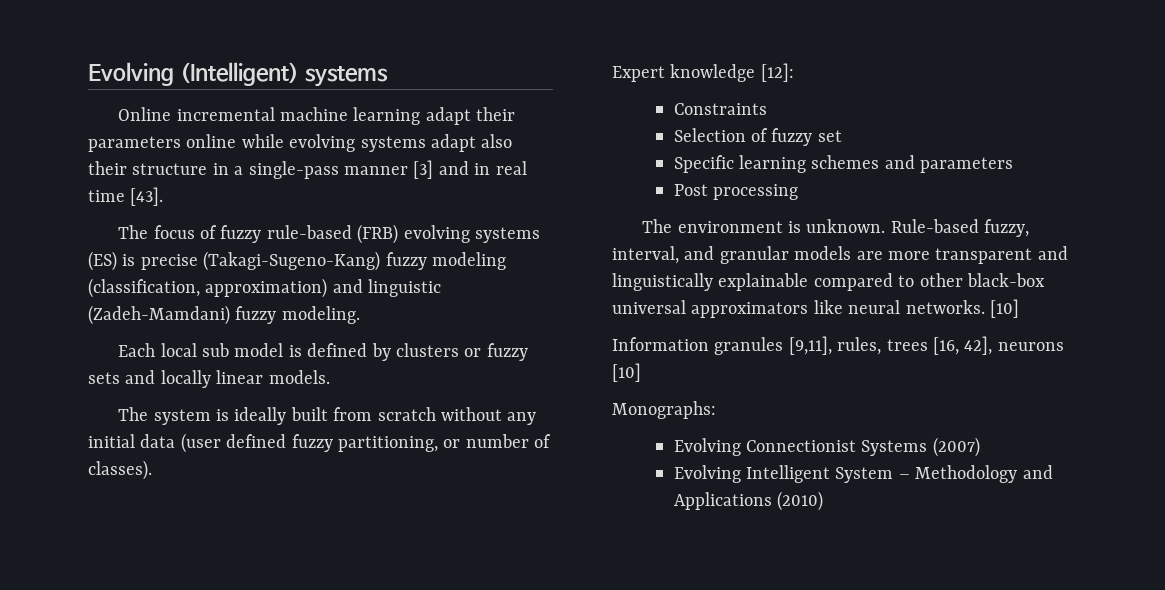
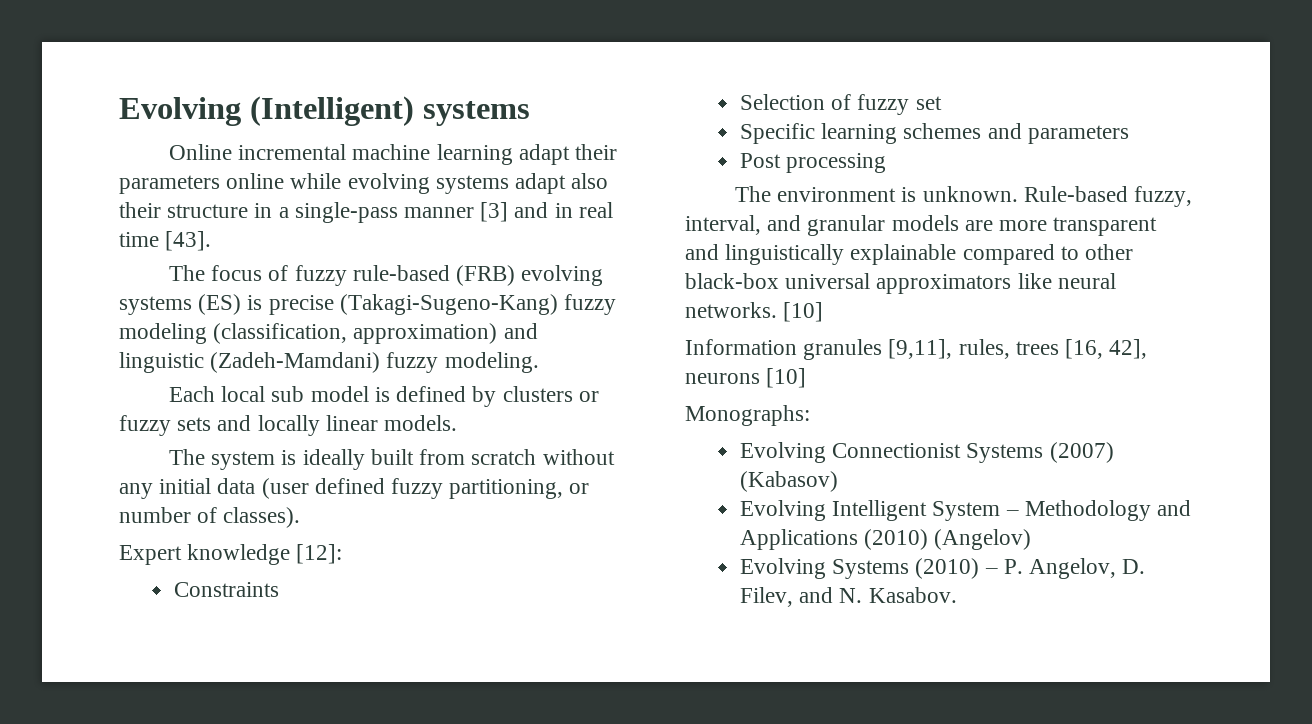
(980, 447) none -> [739,471,838,492] (Kabasov)
(823, 501) none -> [934,529,1032,550] [739,558,1146,579] [739,587,957,607] (Angelov) // Evolving Systems (2010) – P. Angelov, D. Filev, and N. Kasabov.

